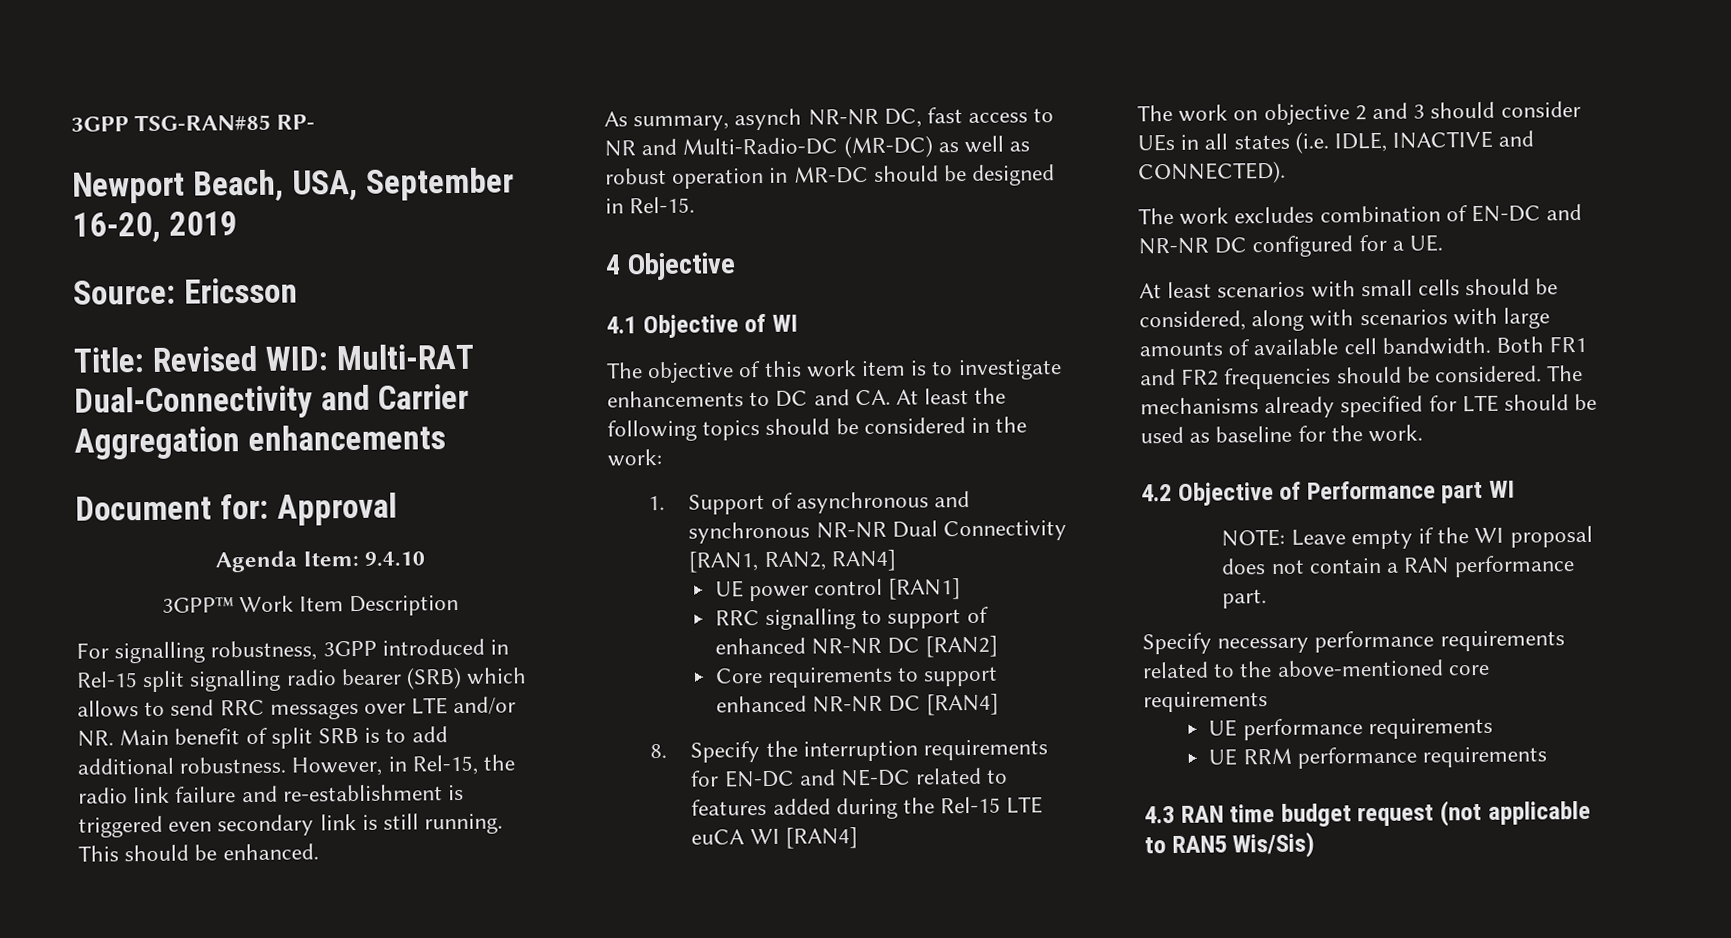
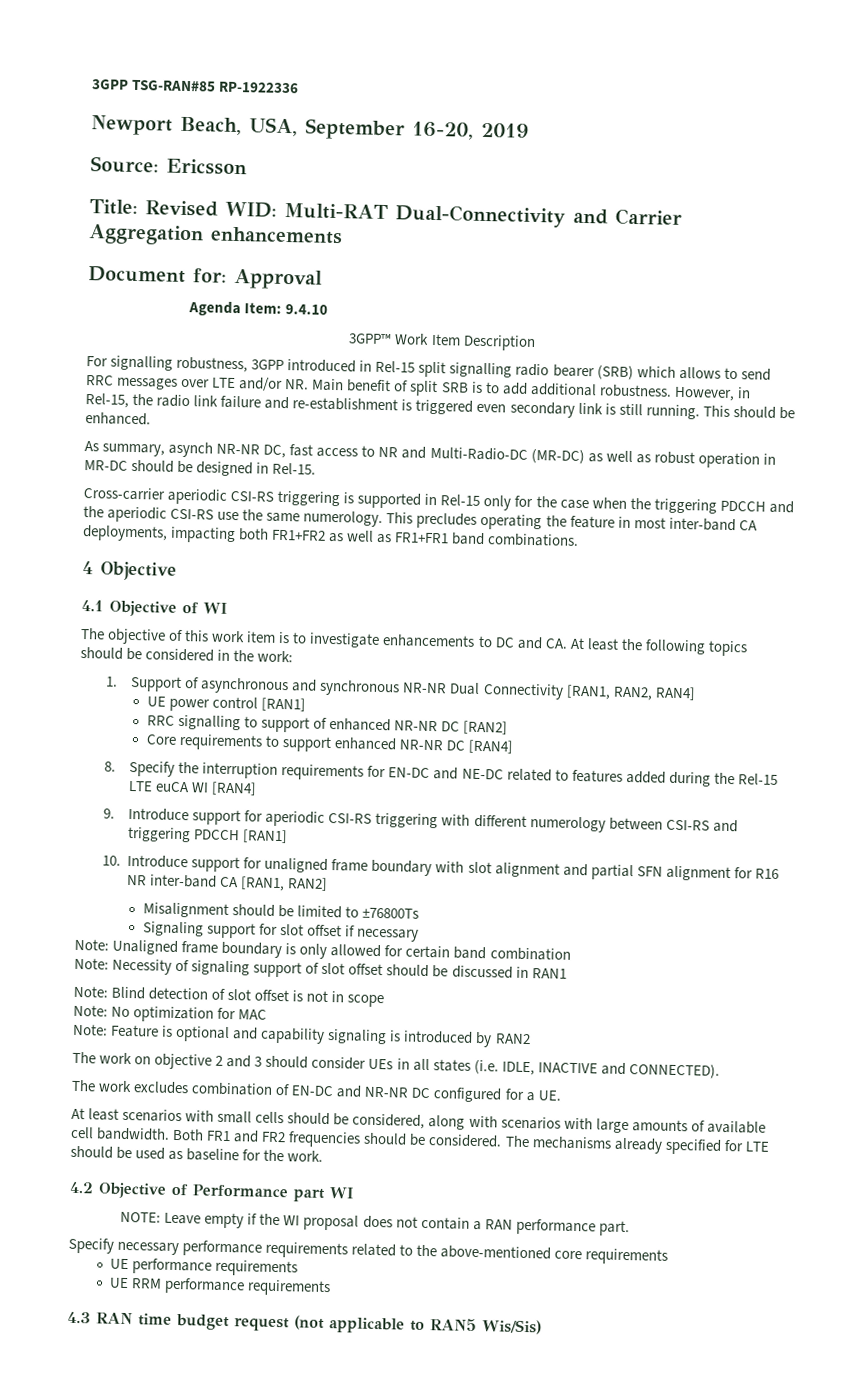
[276,114,316,130] RP- -> [218,81,300,94] RP-1922336
(696, 205) none -> [83,487,794,514] [83,506,758,532] [82,524,580,547] // Cross-carrier aperiodic CSI-RS triggering is supported in Rel-15 only for the case when the triggering PDCCH and the aperiodic CSI-RS use the same numerology. This precludes operating the feature in most inter-band CA deployments, impacting both FR1+FR2 as well as FR1+FR1 band combinations.
(858, 838) none -> [102,807,738,833] [127,826,289,844] [101,854,779,882] [127,874,329,892] [142,902,419,919] [142,921,419,942] [74,938,571,961] [74,957,567,979] [73,985,385,1008] [73,1004,268,1023] [73,1023,531,1048] // 9. Introduce support for aperiodic CSI-RS triggering with different numerology between CSI-RS and triggering PDCCH [RAN1] // 10. Introduce support for unaligned frame boundary with slot alignment and partial SFN alignment for R16 NR inter-band CA [RAN1, RAN2] // Misalignment should be limited to ±76800Ts // Signaling support for slot offset if necessary // Note: Unaligned frame boundary is only allowed for certain band combination // Note: Necessity of signaling support of slot offset should be discussed in RAN1 // Note: Blind detection of slot offset is not in scope // Note: No optimization for MAC // Note: Feature is optional and capability signaling is introduced by RAN2

